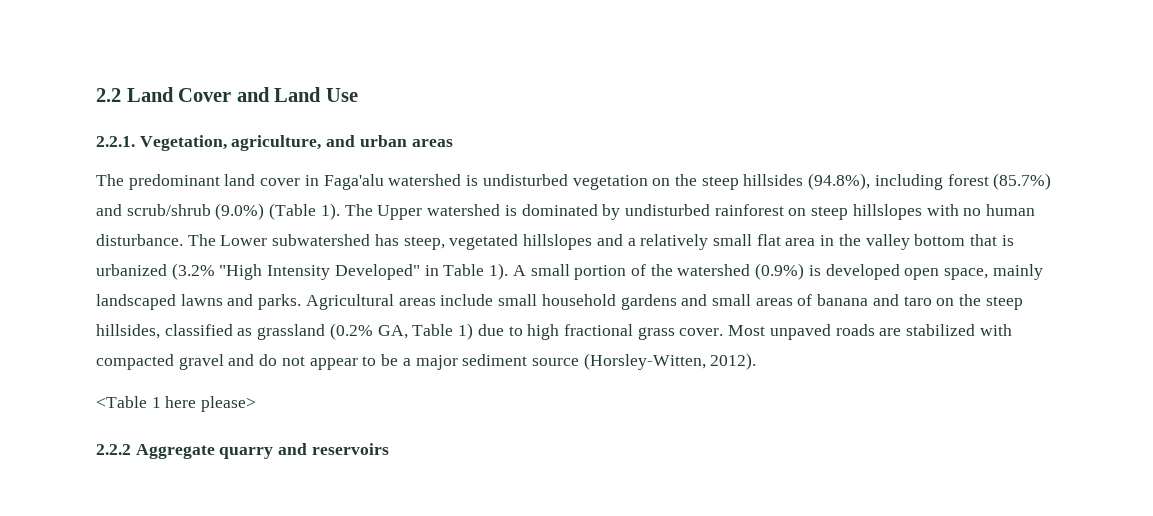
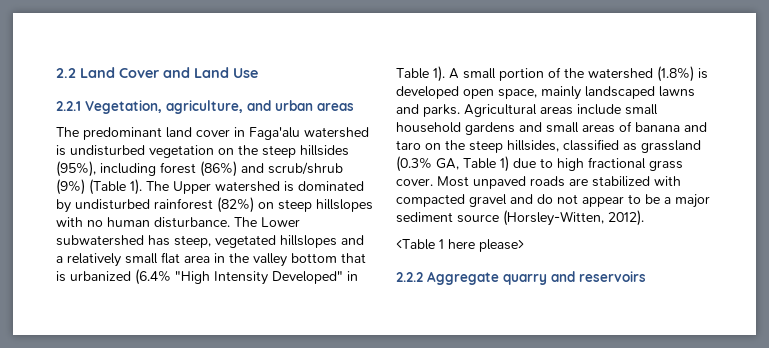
[96,136,135,147] 2.2.1. -> [56,101,81,111] 2.2.1
[808,173,871,190] (94.8%), -> [56,161,96,177] (95%),
[993,173,1052,190] (85.7%) -> [200,161,237,177] (86%)
[215,203,265,220] (9.0%) -> [56,179,85,195] (9%)
(784, 210) none -> [217,197,254,213] (82%)
[171,263,215,280] (3.2% -> [135,269,171,285] (6.4%
[755,263,805,280] (0.9%) -> [657,66,694,82] (1.8%)
[329,323,373,340] (0.2% -> [396,156,432,172] (0.3%

